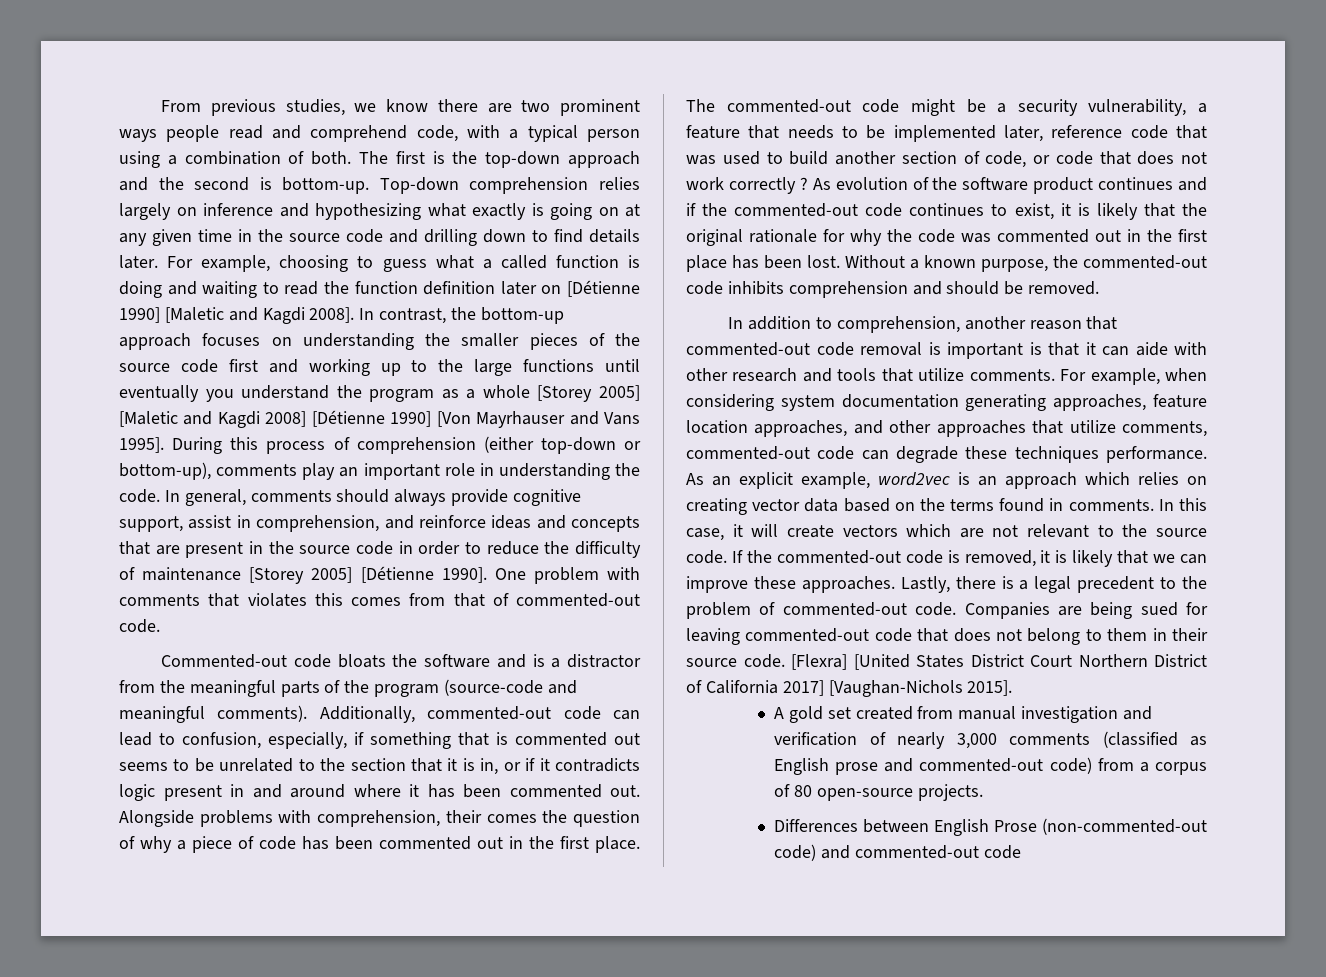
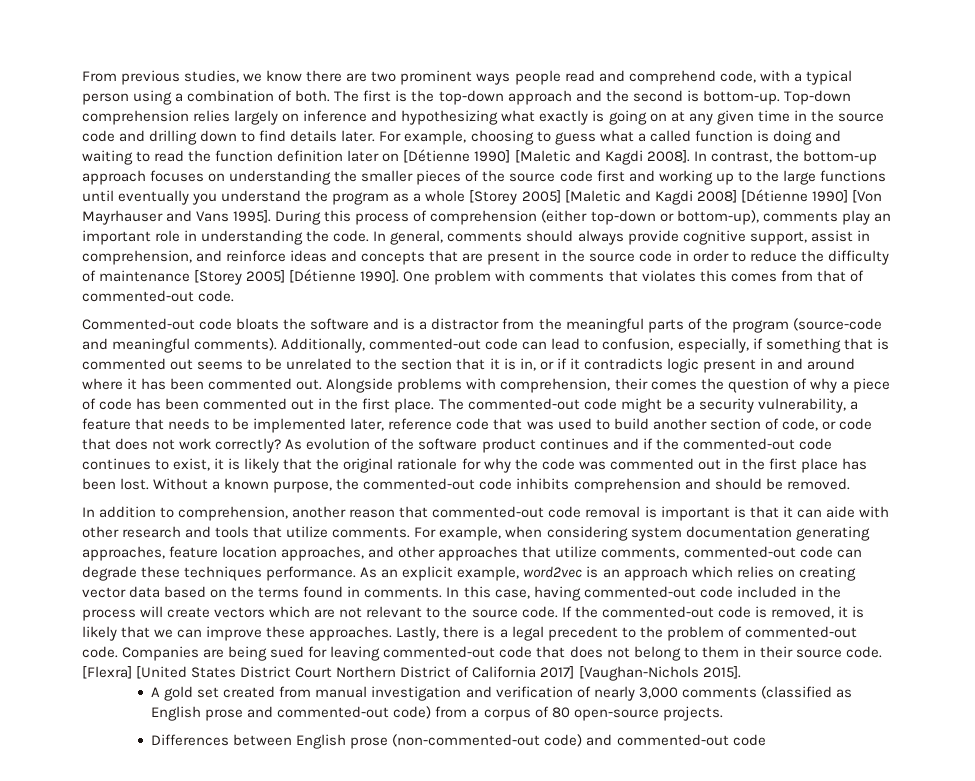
[728,177,808,194] correctly ? -> [215,438,282,453] correctly?
[732,524,743,537] it -> [533,586,841,601] [82,609,136,621] having commented-out code included in the process
[994,820,1038,832] Prose -> [350,737,389,749] prose

